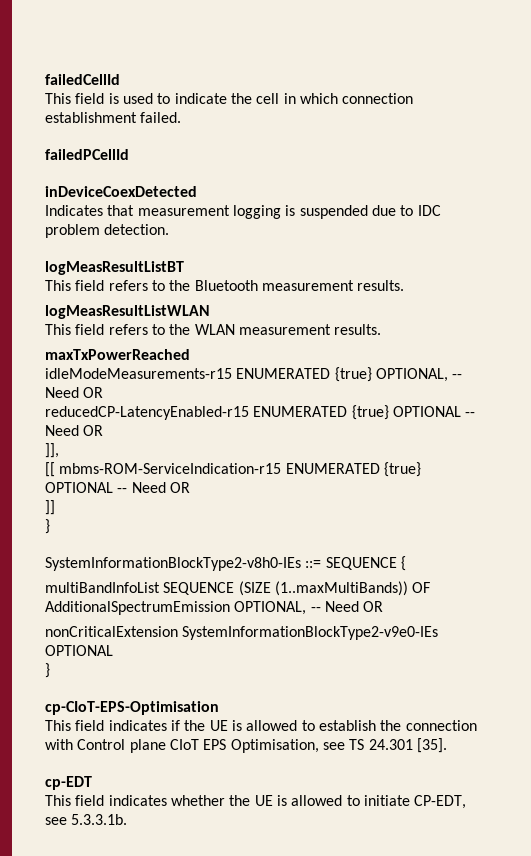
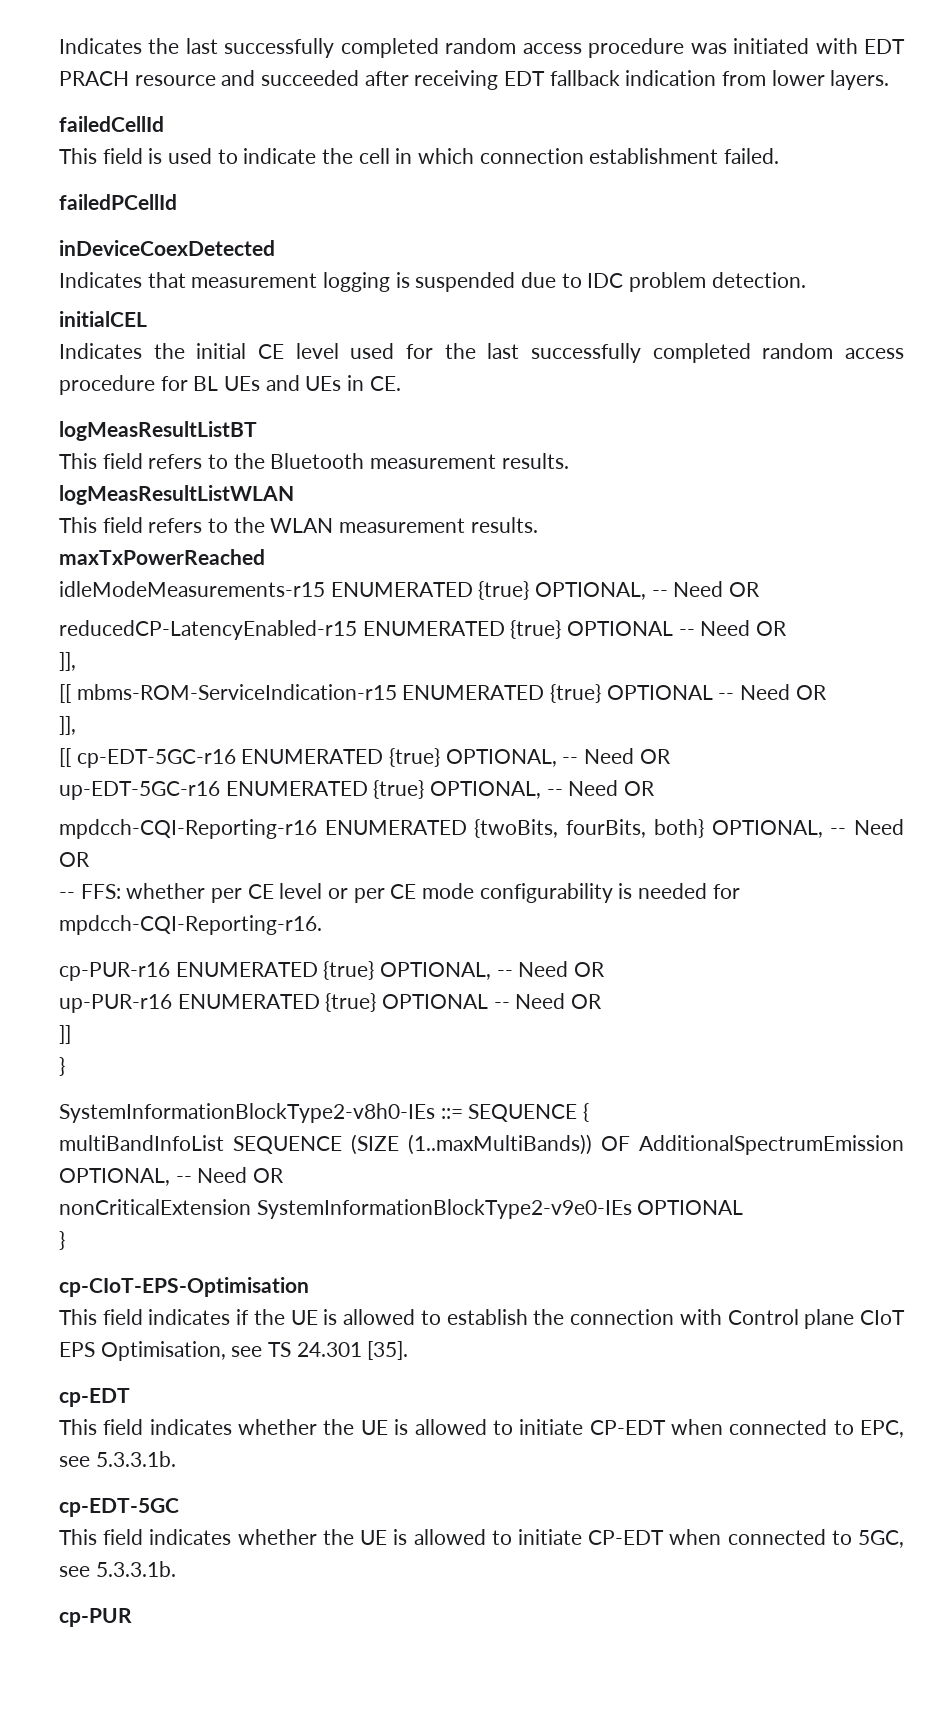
(45, 79) none -> [59,38,906,58] [59,70,890,90] Indicates the last successfully completed random access procedure was initiated with EDT PRACH resource and succeeded after receiving EDT fallback indication from lower layers. //
(170, 229) none -> [59,311,147,327] [59,343,904,363] [59,375,401,395] // initialCEL // Indicates the initial CE level used for the last successfully completed random access procedure for BL UEs and UEs in CE.
(190, 487) none -> [59,716,76,735] [59,748,671,768] [59,780,656,800] [59,819,904,839] [59,852,90,867] [59,883,740,903] [59,915,322,935] [59,961,606,981] [59,993,603,1013] // ]], // [[ cp-EDT-5GC-r16 ENUMERATED {true} OPTIONAL, -- Need OR // up-EDT-5GC-r16 ENUMERATED {true} OPTIONAL, -- Need OR // mpdcch-CQI-Reporting-r16 ENUMERATED {twoBits, fourBits, both} OPTIONAL, -- Need OR // -- FFS: whether per CE level or per CE mode configurability is needed for mpdcch-CQI-Reporting-r16. // cp-PUR-r16 ENUMERATED {true} OPTIONAL, -- Need OR // up-PUR-r16 ENUMERATED {true} OPTIONAL -- Need OR
[414,795,467,809] [45,814,128,825] CP-EDT, see 5.3.3.1b. -> [589,1419,904,1438] [59,1451,176,1467] [59,1498,179,1517] [59,1529,904,1548] [59,1561,176,1577] [59,1608,132,1627] CP-EDT when connected to EPC, see 5.3.3.1b. // cp-EDT-5GC // This field indicates whether the UE is allowed to initiate CP-EDT when connected to 5GC, see 5.3.3.1b. // cp-PUR

